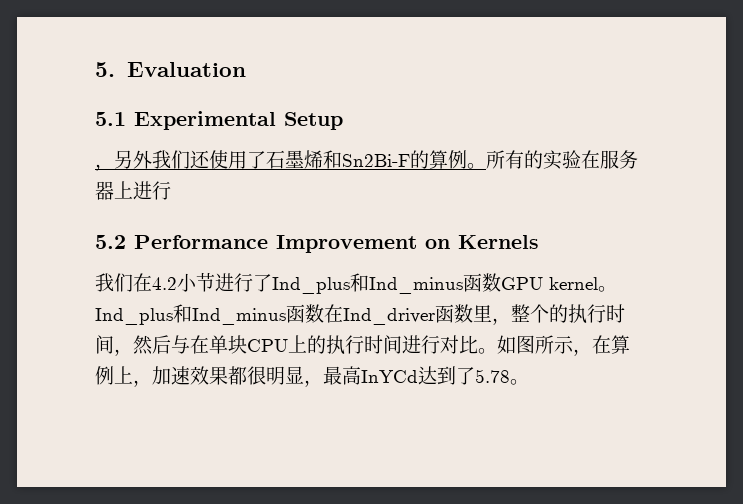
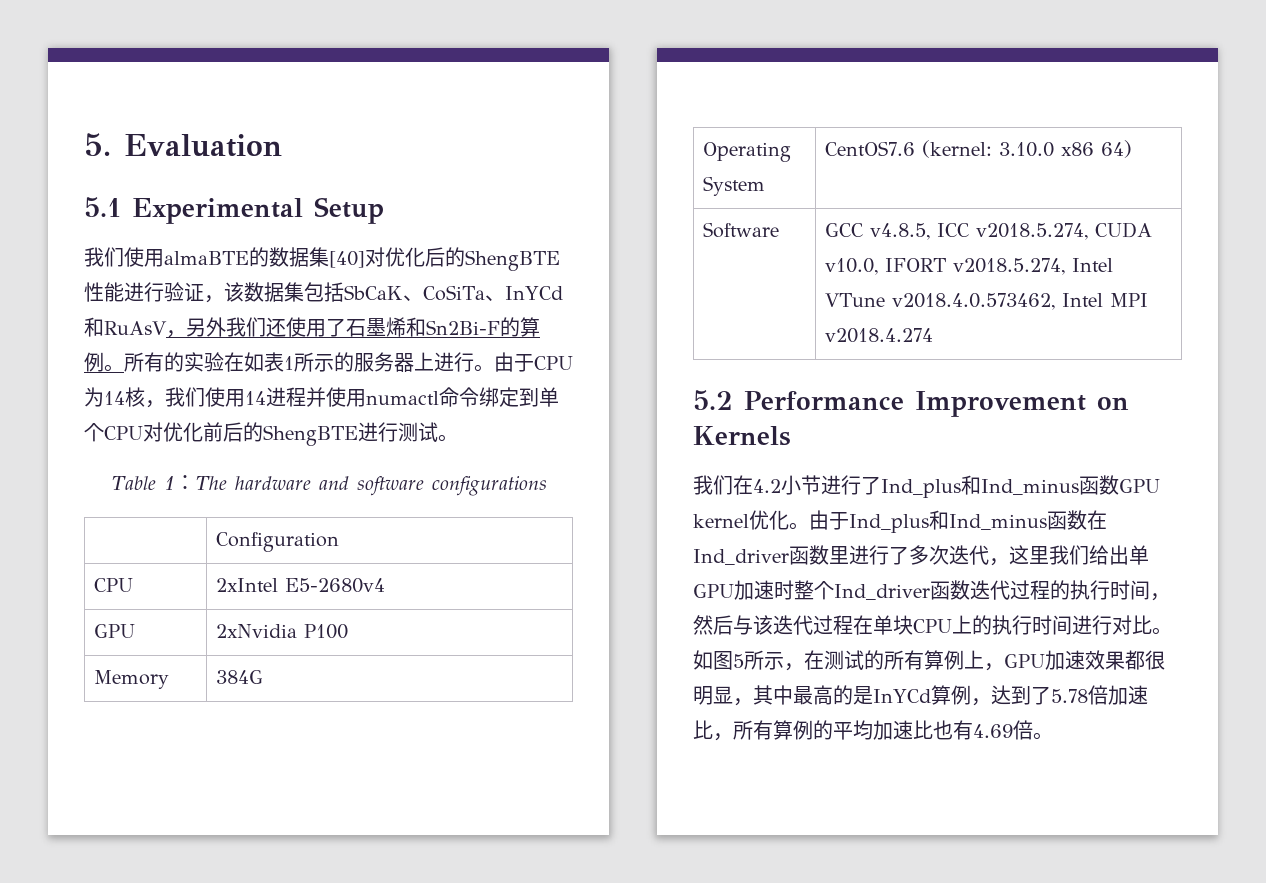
(343, 121) none -> [84,247,560,271] [84,282,563,303] [84,317,167,337] 我们使用almaBTE的数据集[40]对优化后的ShengBTE性能进行验证，该数据集包括SbCaK、CoSiTa、InYCd和RuAsV
(600, 159) none -> [244,352,354,372] 如表1所示的
(171, 190) none -> [474,352,573,372] [84,387,559,408] [84,422,458,446] [110,475,547,496] [216,532,340,552] [94,578,134,592] [216,578,386,593] [94,624,136,638] [216,624,349,639] [94,670,170,689] [216,670,264,684] [703,142,792,162] [703,176,766,196] [825,140,1133,158] [703,222,780,238] [825,222,1153,240] [825,258,1114,275] [825,293,1149,310] [825,328,934,343] 。由于CPU为14核，我们使用14进程并使用numactl命令绑定到单个CPU对优化前后的ShengBTE进行测试。 // Table 1：The hardware and software configurations // | Configuration // CPU | 2xIntel E5-2680v4 // GPU | 2xNvidia P100 // Memory | 384G // Operating System | CentOS7.6 (kernel: 3.10.0 x86 64) // Software | GCC v4.8.5, ICC v2018.5.274, CUDA v10.0, IFORT v2018.5.274, Intel VTune v2018.4.0.573462, Intel MPI v2018.4.274
[598,286,617,292] 。 -> [749,510,849,530] 优化。由于
[492,304,549,325] ，整个 -> [849,545,1149,566] [693,580,1050,600] 进行了多次迭代，这里我们给出单GPU加速时整个Ind_driver函数迭代过程
(190, 344) none -> [753,615,853,635] 该迭代过程
(535, 344) none -> [733,654,744,668] 5
(611, 344) none -> [824,650,924,670] 测试的所有
(152, 383) none -> [1004,654,1045,668] GPU
[323,366,510,385] 最高InYCd达到了5.78 -> [753,685,1148,706] [693,720,1033,741] 其中最高的是InYCd算例，达到了5.78倍加速比，所有算例的平均加速比也有4.69倍

